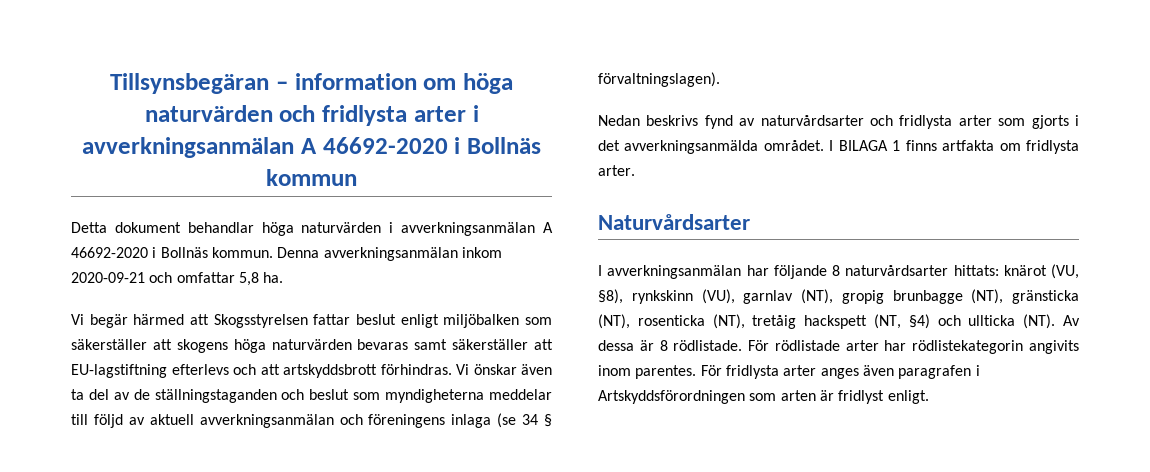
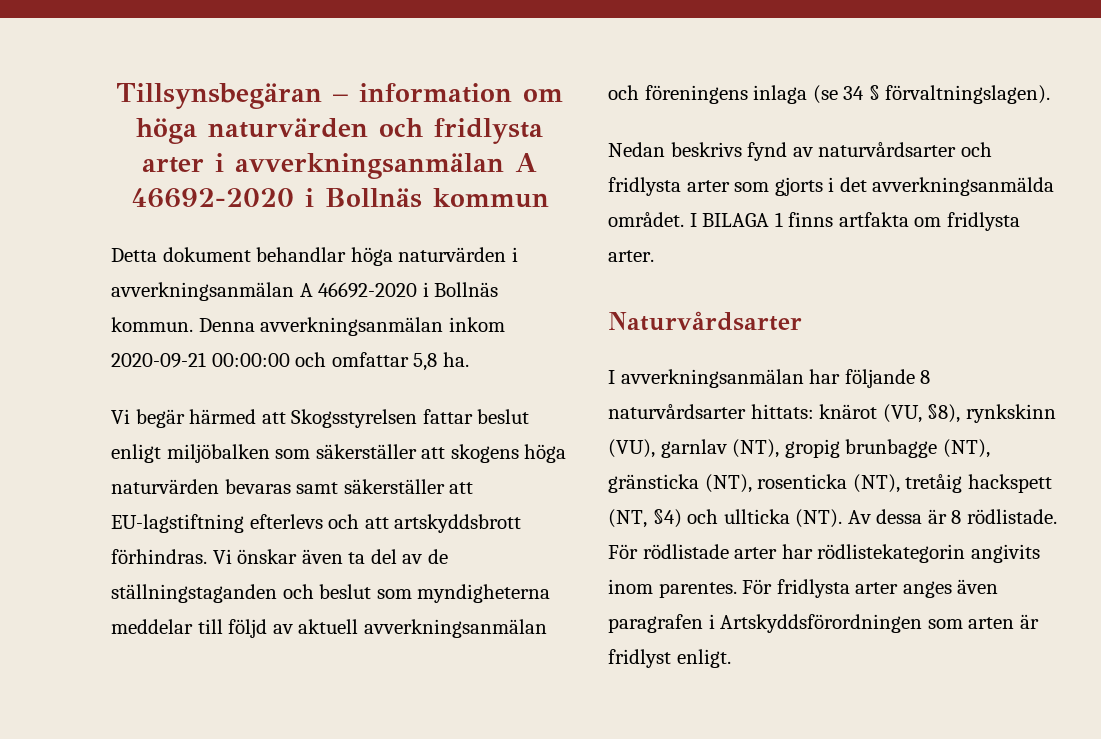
(145, 277) none -> [211,353,290,367] 00:00:00

